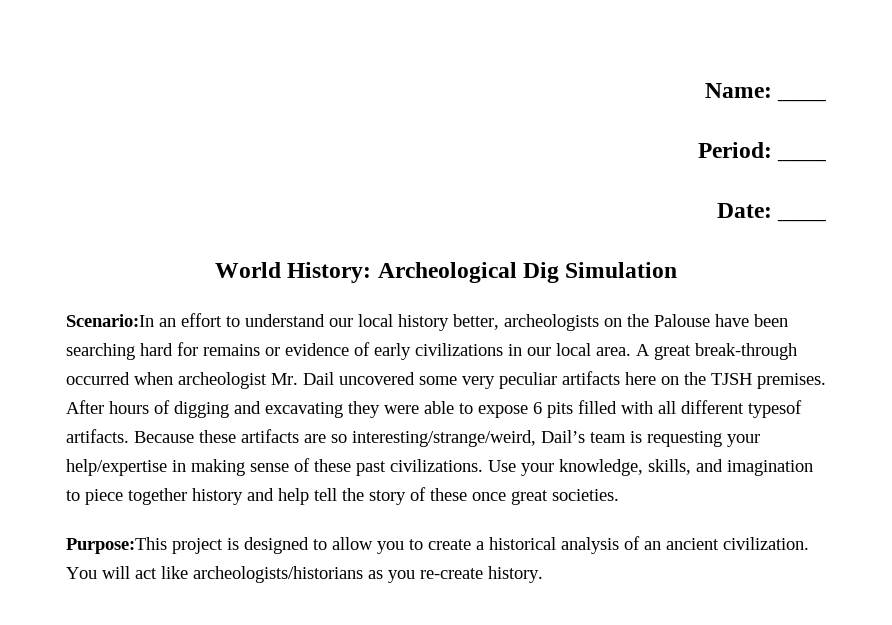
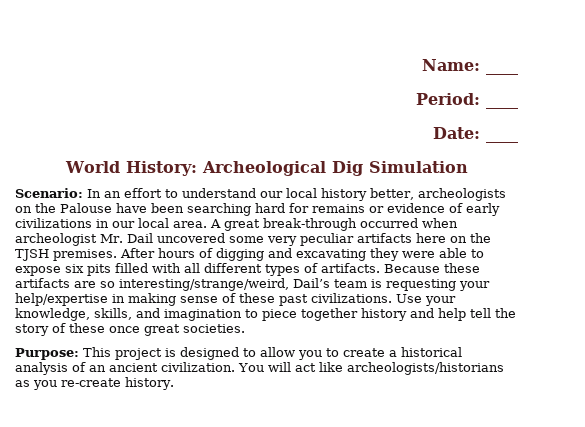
[66,314,154,327] Scenario:In -> [15,188,101,198] Scenario: In
[533,402,542,414] 6 -> [65,264,84,273] six
[748,400,802,418] typesof -> [265,263,318,276] types of
[66,537,167,554] Purpose:This -> [15,347,111,360] Purpose: This

